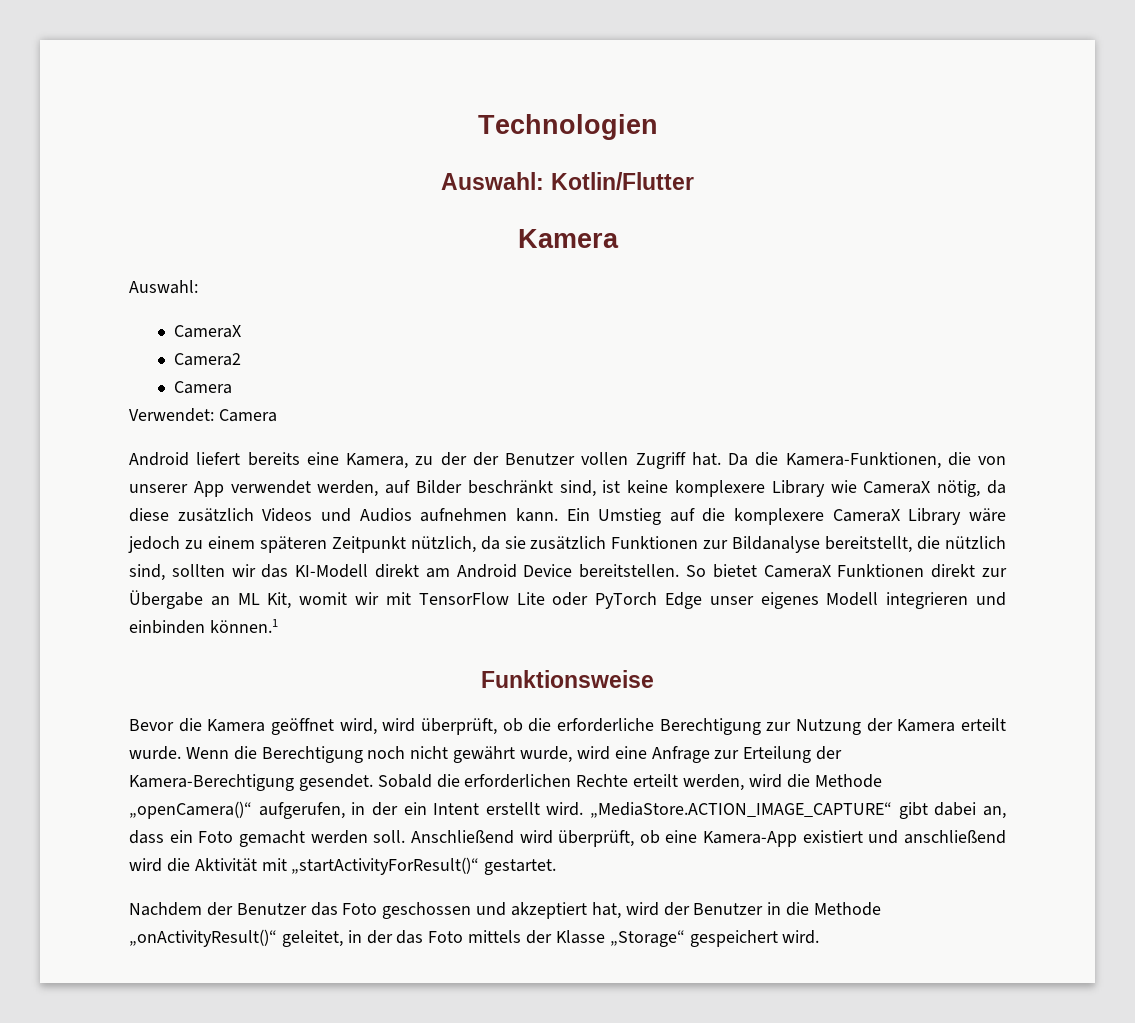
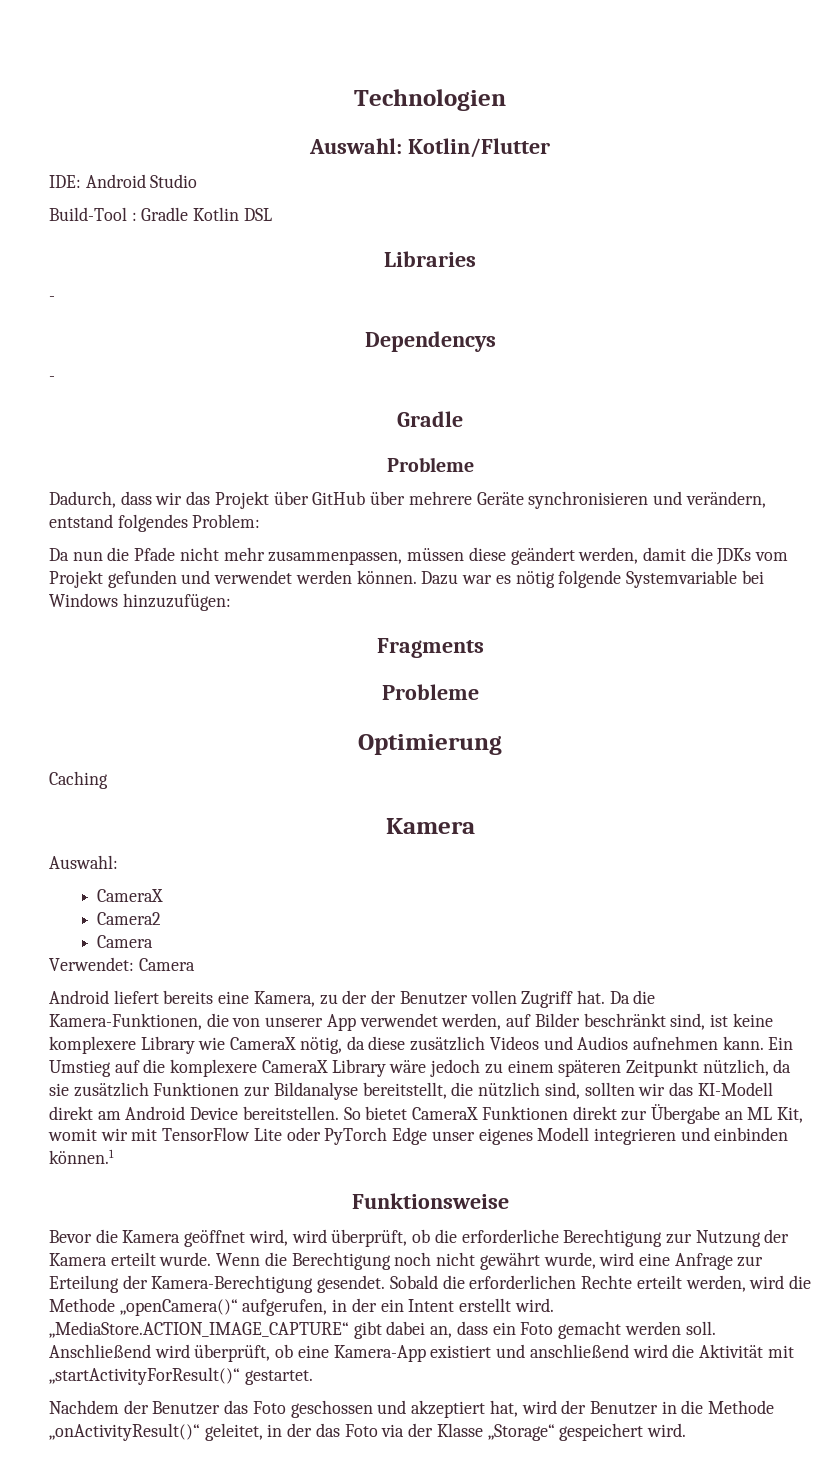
(694, 181) none -> [49,174,198,188] [49,207,272,221] [384,251,476,267] [49,296,55,301] [364,331,496,352] [49,376,55,381] [397,411,463,427] [386,457,474,472] [49,491,766,509] [49,514,261,532] [49,547,789,565] [49,570,764,588] [49,593,231,611] [376,638,484,658] [381,684,479,700] [358,734,502,755] [49,771,108,789] // IDE: Android Studio // Build-Tool : Gradle Kotlin DSL // Libraries // - // Dependencys // - // Gradle // Probleme // Dadurch, dass wir das Projekt über GitHub über mehrere Geräte synchronisieren und verändern, entstand folgendes Problem: // Da nun die Pfade nicht mehr zusammenpassen, müssen diese geändert werden, damit die JDKs vom Projekt gefunden und verwendet werden können. Dazu war es nötig folgende Systemvariable bei Windows hinzuzufügen: // Fragments // Probleme // Optimierung // Caching
[468,930,522,943] mittels -> [381,1424,405,1437] via

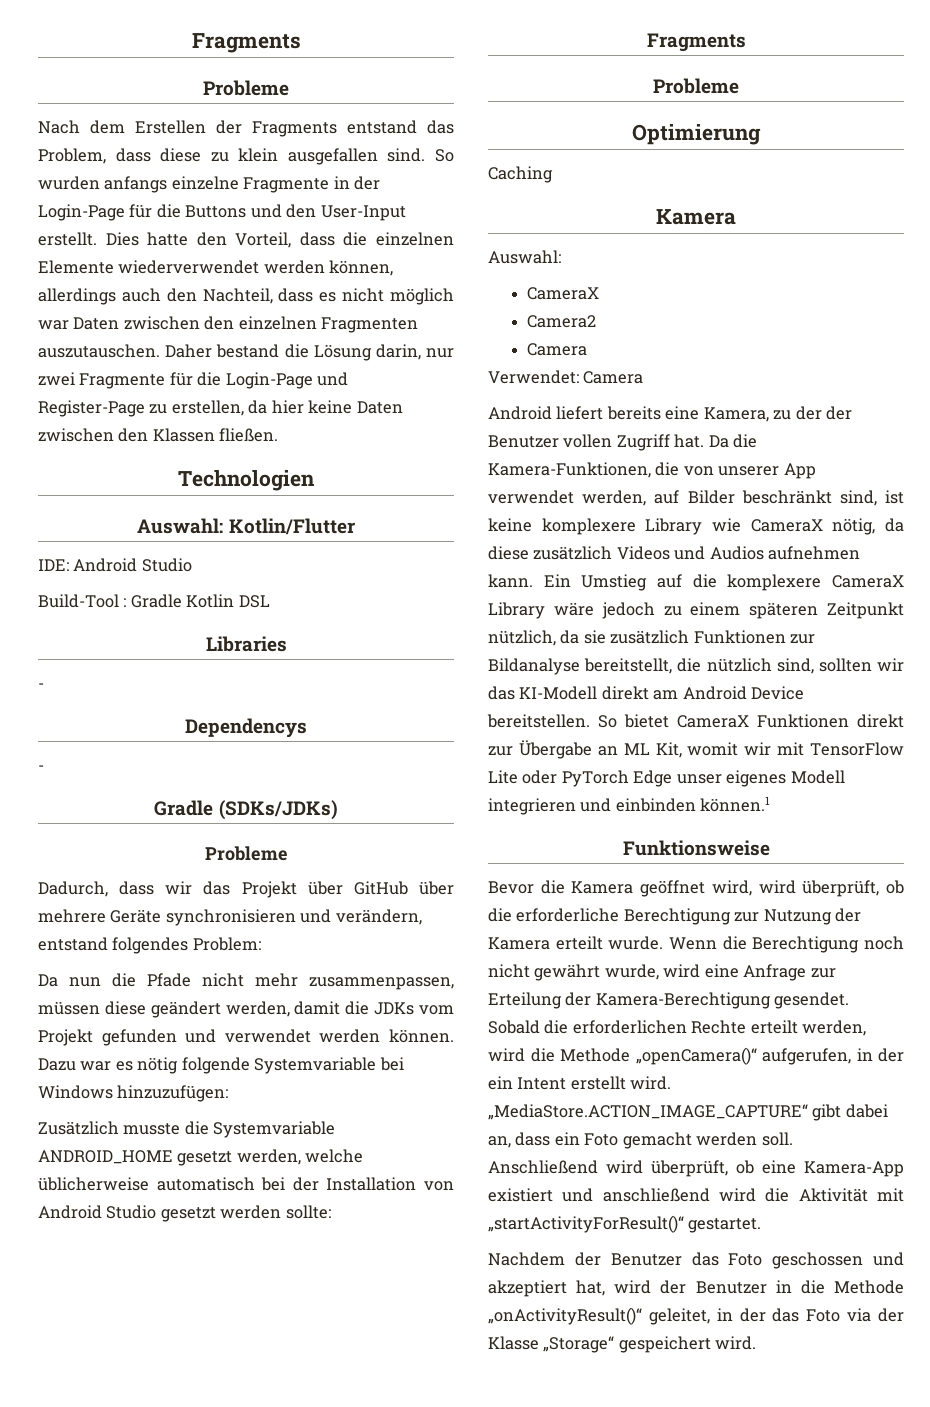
(354, 100) none -> [191,33,301,53] [203,80,289,96] [38,120,454,137] [38,148,454,165] [38,176,381,193] [38,204,406,221] [38,232,454,248] [38,260,394,276] [38,288,454,305] [38,316,419,333] [38,344,455,361] [38,372,349,389] [38,400,403,417] [38,428,279,442] Fragments // Probleme // Nach dem Erstellen der Fragments entstand das Problem, dass diese zu klein ausgefallen sind. So wurden anfangs einzelne Fragmente in der Login-Page für die Buttons und den User-Input erstellt. Dies hatte den Vorteil, dass die einzelnen Elemente wiederverwendet werden können, allerdings auch den Nachteil, dass es nicht möglich war Daten zwischen den einzelnen Fragmenten auszutauschen. Daher bestand die Lösung darin, nur zwei Fragmente für die Login-Page und Register-Page zu erstellen, da hier keine Daten zwischen den Klassen fließen. //
(463, 419) none -> [218,800,338,820] (SDKs/JDKs)
(231, 602) none -> [38,1121,336,1138] [38,1149,364,1166] [38,1177,455,1191] [38,1205,331,1222] // Zusätzlich musste die Systemvariable ANDROID_HOME gesetzt werden, welche üblicherweise automatisch bei der Installation von Android Studio gesetzt werden sollte:

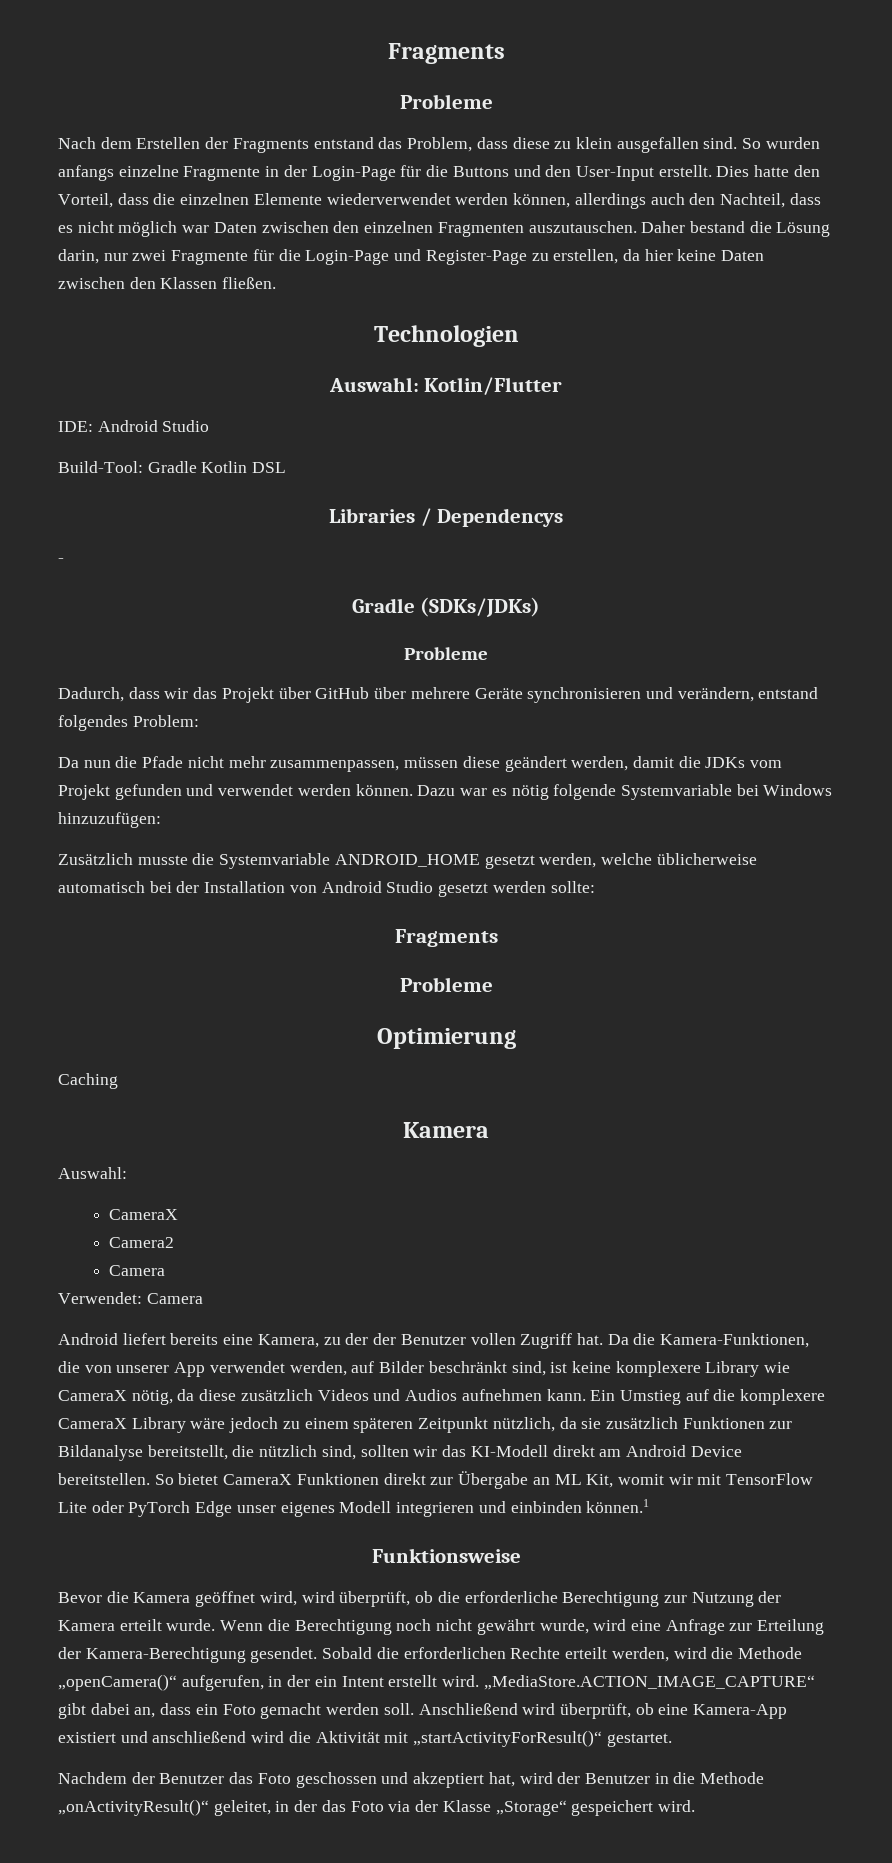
[38,594,127,608] Build-Tool : -> [58,461,143,473] Build-Tool:
[38,683,44,689] // - // -> [420,508,432,526] /

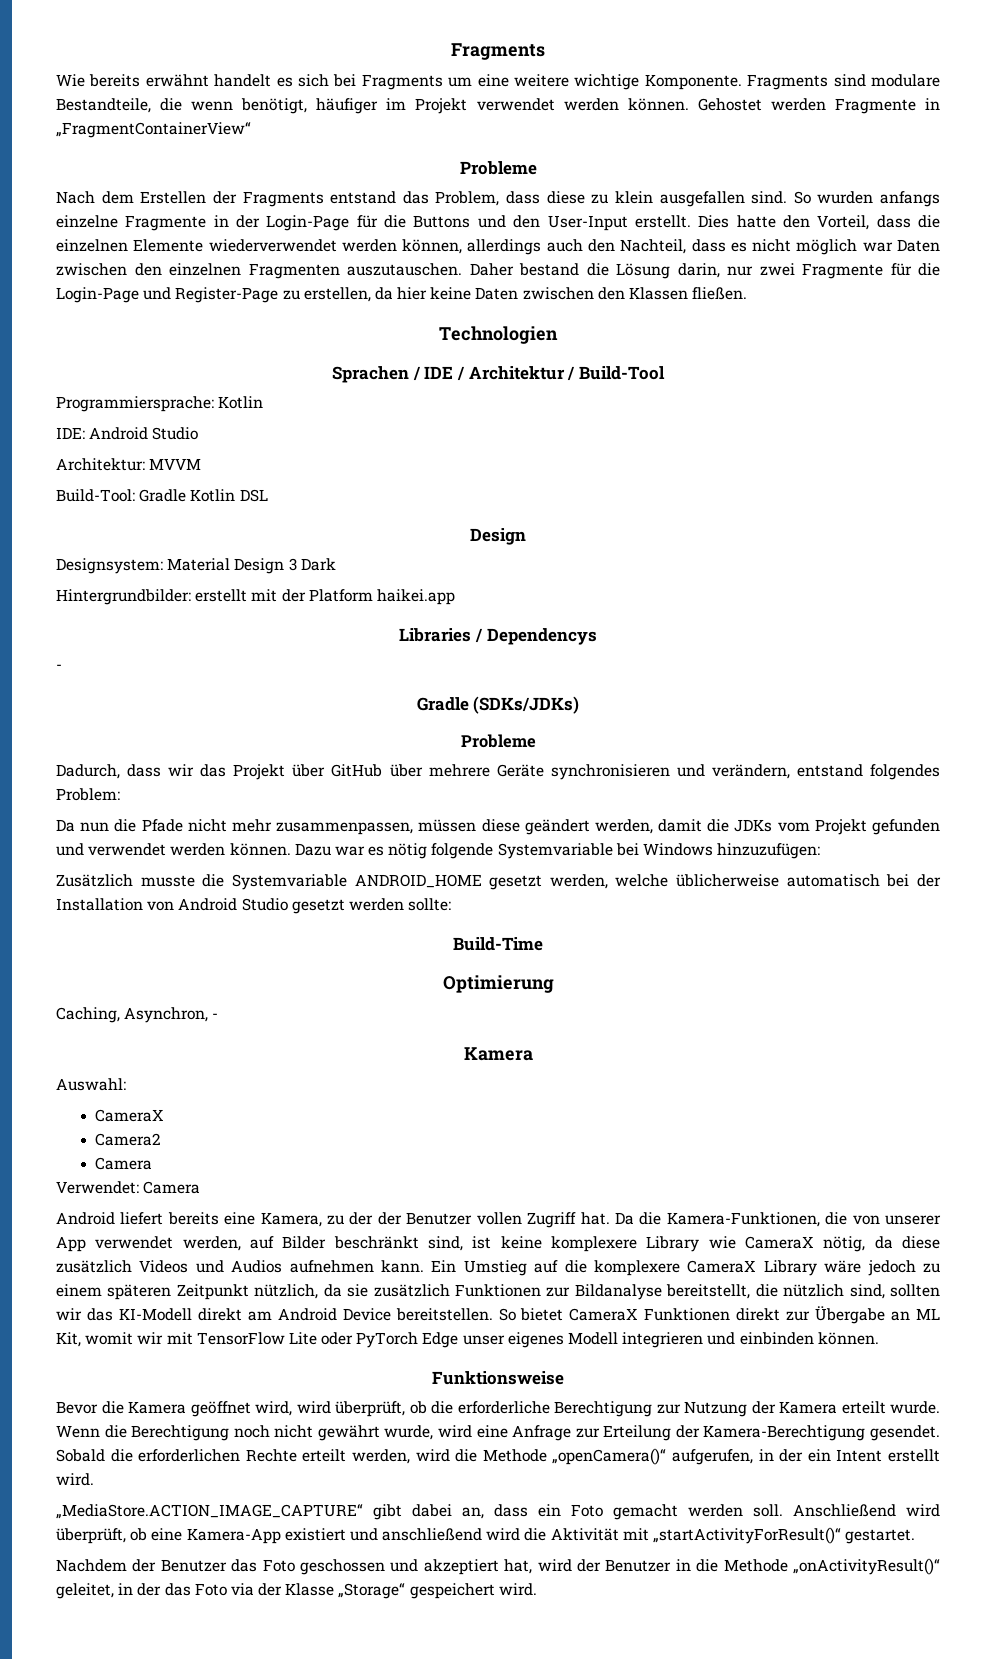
[387,43,505,64] Fragments -> [451,43,545,60] [56,74,940,90] [56,98,941,114] [56,122,251,138] Fragments // Wie bereits erwähnt handelt es sich bei Fragments um eine weitere wichtige Komponente. Fragments sind modulare Bestandteile, die wenn benötigt, häufiger im Projekt verwendet werden können. Gehostet werden Fragmente in „FragmentContainerView“
[328,377,563,395] Auswahl: Kotlin/Flutter -> [332,366,665,383] [56,396,264,412] Sprachen / IDE / Architektur / Build-Tool // Programmiersprache: Kotlin
(210, 426) none -> [56,458,202,471] // Architektur: MVVM
(287, 467) none -> [470,528,526,545] [56,558,336,574] [56,589,455,605] // Design // Designsystem: Material Design 3 Dark // Hintergrundbilder: erstellt mit der Platform haikei.app
[394,929,498,947] [399,977,493,992] Fragments // Probleme -> [453,937,543,951] Build-Time
[58,1073,118,1089] Caching -> [56,1007,219,1023] Caching, Asynchron, -
[586,1499,650,1513] können.1 -> [817,1332,879,1345] können.
(480, 1681) none -> (94, 1479) //

